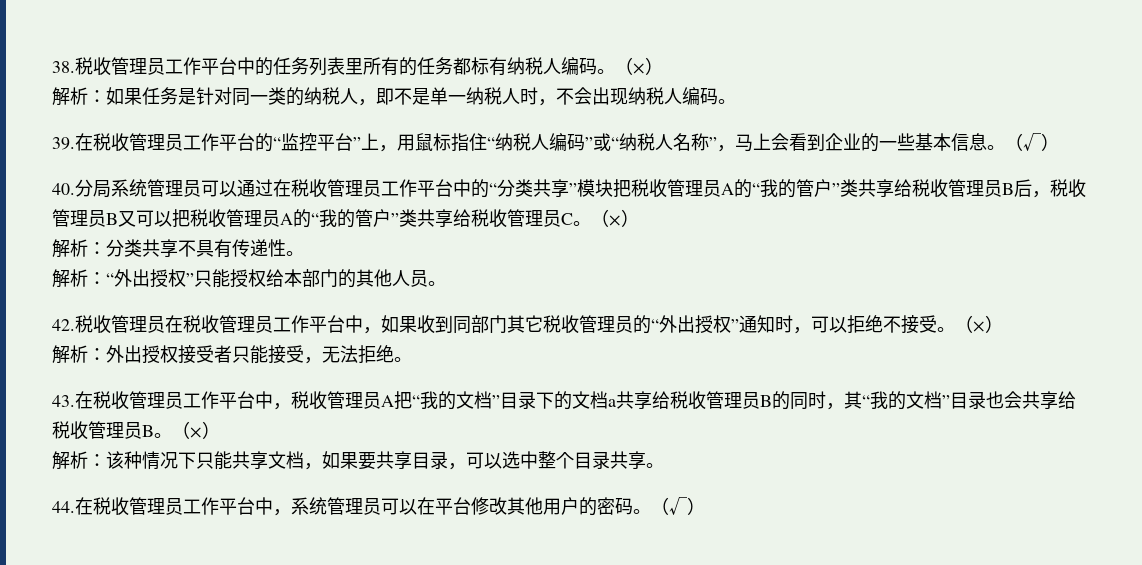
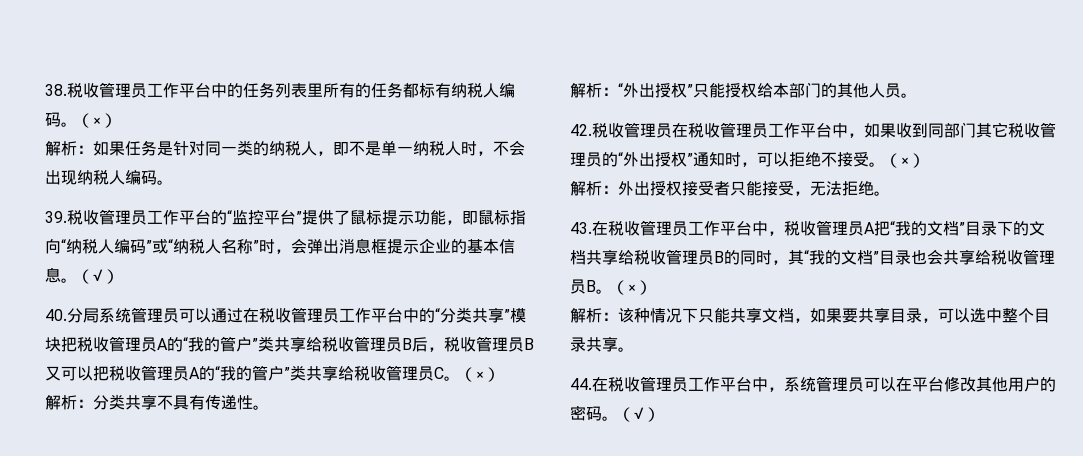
[75,133,93,151] 在 -> (67, 217) none
[361,133,487,152] 上，用鼠标指住 -> [302,210,526,225] [45,239,61,254] 提供了鼠标提示功能，即鼠标指向
[717,133,915,152] ，马上会看到企业的一些 -> [259,238,467,254] 时，会弹出消息框提示企业的
[608,399,616,407] a -> (586, 257) none

